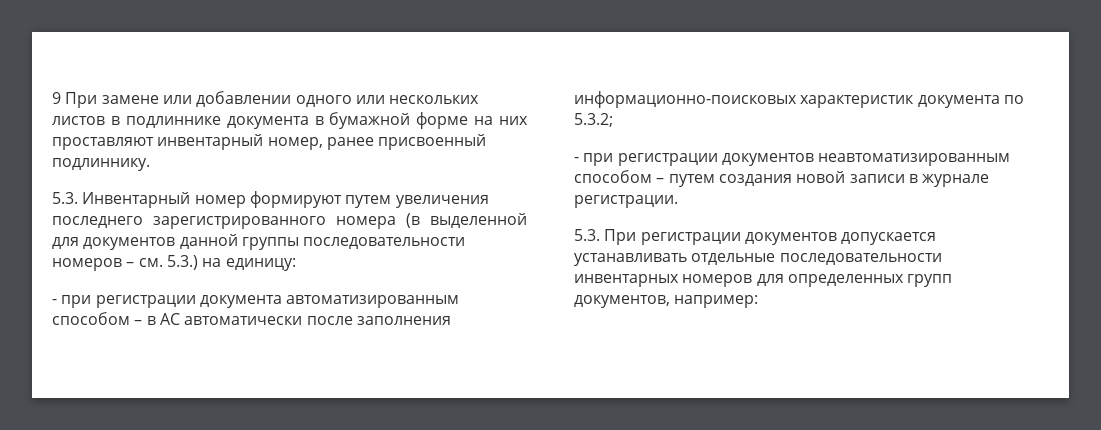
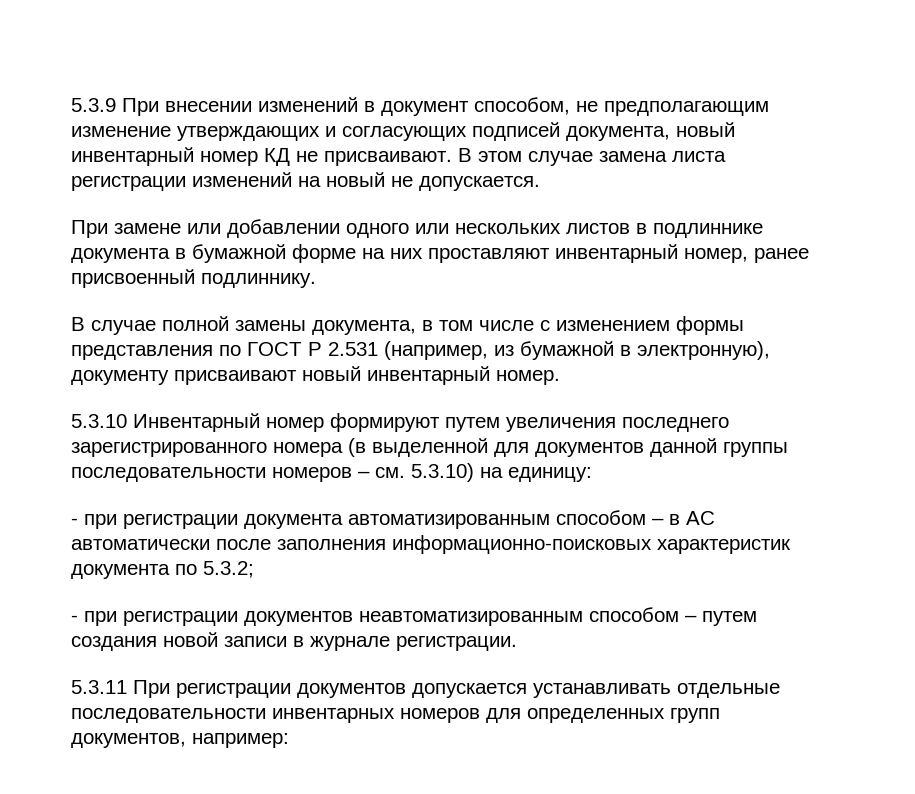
[52,92,61,104] 9 -> [71,97,769,116] [71,122,735,141] [71,147,726,166] [71,172,540,191] 5.3.9 При внесении изменений в документ способом, не предполагающим изменение утверждающих и согласующих подписей документа, новый инвентарный номер КД не присваивают. В этом случае замена листа регистрации изменений на новый не допускается. //
[52,192,78,204] 5.3. -> [71,316,744,335] [71,341,770,360] [71,366,560,385] [71,414,127,428] В случае полной замены документа, в том числе с изменением формы представления по ГОСТ Р 2.531 (например, из бумажной в электронную), документу присваивают новый инвентарный номер. // 5.3.10
[166,255,198,270] 5.3.) -> [411,463,474,482] 5.3.10)
[574,229,600,241] 5.3. -> [71,680,127,694] 5.3.11

